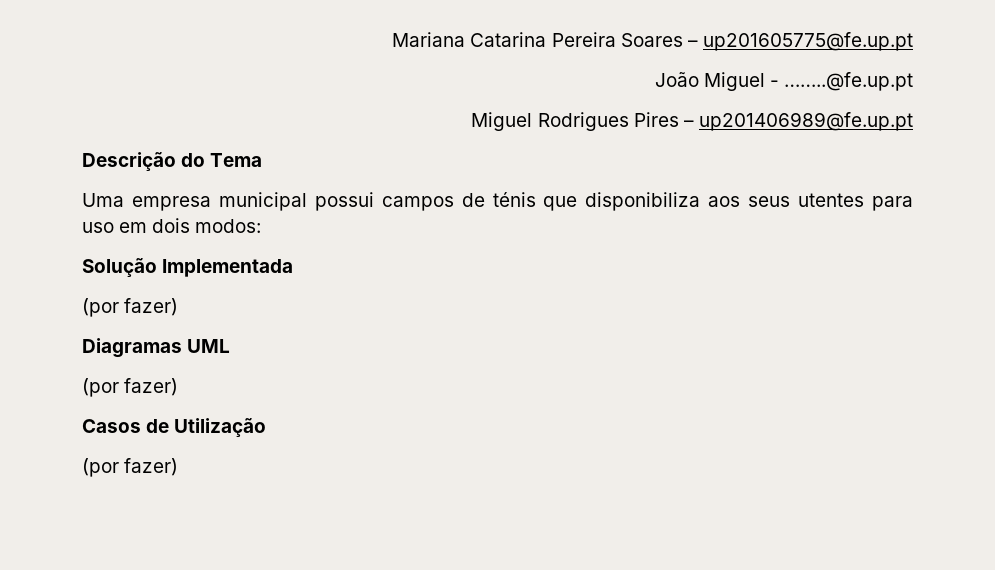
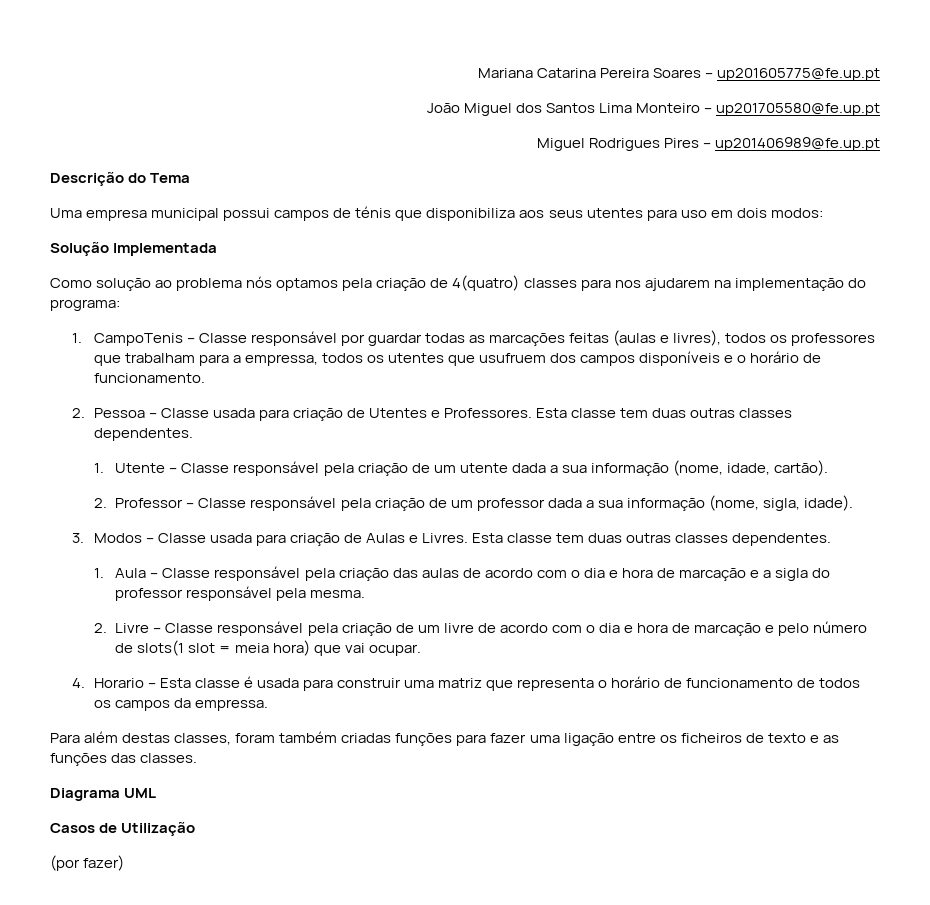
[769,72,913,91] - ……..@fe.up.pt -> [515,103,880,116] dos Santos Lima Monteiro – up201705580@fe.up.pt
[82,298,179,317] [82,338,182,358] (por fazer) // Diagramas -> [50,275,866,291] [50,299,120,311] [71,330,876,346] [93,351,822,366] [93,373,205,383] [71,408,793,421] [93,428,193,441] [93,460,829,476] [93,495,854,511] [71,533,832,546] [93,566,831,581] [115,586,366,601] [93,621,868,636] [115,640,421,656] [71,676,861,691] [93,698,268,711] [50,731,839,746] [50,753,198,766] [50,788,120,801] Como solução ao problema nós optamos pela criação de 4(quatro) classes para nos ajudarem na implementação do programa: // 1. CampoTenis – Classe responsável por guardar todas as marcações feitas (aulas e livres), todos os professores que trabalham para a empressa, todos os utentes que usufruem dos campos disponíveis e o horário de funcionamento. // 2. Pessoa – Classe usada para criação de Utentes e Professores. Esta classe tem duas outras classes dependentes. // 1. Utente – Classe responsável pela criação de um utente dada a sua informação (nome, idade, cartão). // 2. Professor – Classe responsável pela criação de um professor dada a sua informação (nome, sigla, idade). // 3. Modos – Classe usada para criação de Aulas e Livres. Esta classe tem duas outras classes dependentes. // 1. Aula – Classe responsável pela criação das aulas de acordo com o dia e hora de marcação e a sigla do professor responsável pela mesma. // 2. Livre – Classe responsável pela criação de um livre de acordo com o dia e hora de marcação e pelo número de slots(1 slot = meia hora) que vai ocupar. // 4. Horario – Esta classe é usada para construir uma matriz que representa o horário de funcionamento de todos os campos da empressa. // Para além destas classes, foram também criadas funções para fazer uma ligação entre os ficheiros de texto e as funções das classes. // Diagrama
[82,378,179,397] // (por fazer) -> (157, 793) none

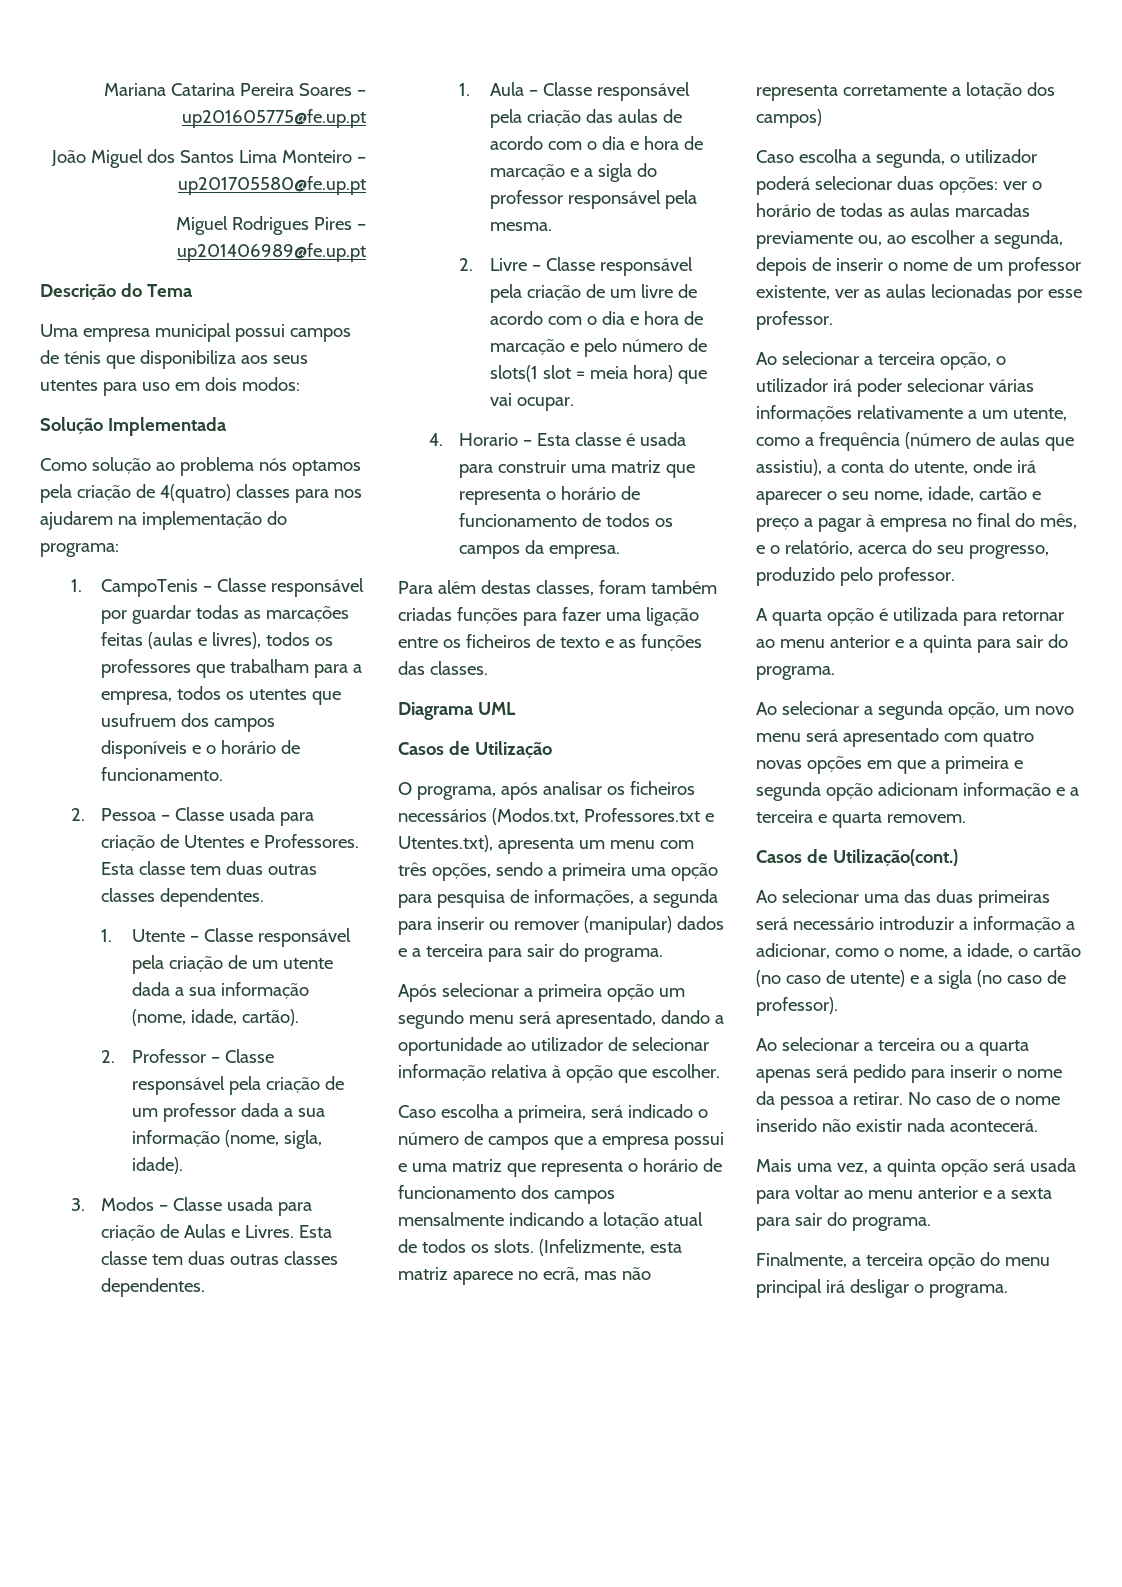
[244,354,318,366] empressa, -> [101,691,173,705] empresa,
[194,699,268,711] empressa. -> [549,545,621,559] empresa.
[50,855,125,871] (por fazer) -> [398,781,695,800] [398,808,714,825] [398,835,694,854] [398,862,718,881] [398,889,718,908] [398,916,724,935] [398,943,663,962] [398,983,685,1002] [398,1010,724,1029] [398,1037,709,1056] [398,1064,720,1083] [398,1104,708,1123] [398,1131,724,1150] [398,1158,722,1177] [398,1185,615,1204] [398,1212,703,1229] [398,1239,682,1256] [398,1267,651,1285] [756,82,1055,101] [756,109,822,128] [756,149,1037,168] [756,176,1042,195] [756,203,1030,217] [756,230,1063,249] [756,257,1081,276] [756,284,1082,303] [756,311,833,330] [756,351,1006,370] [756,378,1034,397] [756,405,1067,422] [756,432,1074,451] [756,459,1036,476] [756,486,1041,505] [756,513,1077,532] [756,540,1049,559] [756,567,955,586] [756,607,1064,626] [756,634,1068,653] [756,666,835,680] [756,701,1074,720] [756,728,1034,747] [756,756,1023,774] [756,782,1079,801] [756,810,966,828] [756,849,958,866] [756,889,1050,908] [756,916,1075,933] [756,943,1081,959] [756,970,1066,989] [756,997,838,1016] [756,1037,1029,1056] [756,1064,1062,1083] [756,1091,1060,1110] [756,1118,1038,1132] [756,1158,1076,1177] [756,1185,1052,1204] [756,1212,931,1231] [756,1252,1050,1271] [756,1279,1008,1298] O programa, após analisar os ficheiros necessários (Modos.txt, Professores.txt e Utentes.txt), apresenta um menu com três opções, sendo a primeira uma opção para pesquisa de informações, a segunda para inserir ou remover (manipular) dados e a terceira para sair do programa. // Após selecionar a primeira opção um segundo menu será apresentado, dando a oportunidade ao utilizador de selecionar informação relativa à opção que escolher. // Caso escolha a primeira, será indicado o número de campos que a empresa possui e uma matriz que representa o horário de funcionamento dos campos mensalmente indicando a lotação atual de todos os slots. (Infelizmente, esta matriz aparece no ecrã, mas não representa corretamente a lotação dos campos) // Caso escolha a segunda, o utilizador poderá selecionar duas opções: ver o horário de todas as aulas marcadas previamente ou, ao escolher a segunda, depois de inserir o nome de um professor existente, ver as aulas lecionadas por esse professor. // Ao selecionar a terceira opção, o utilizador irá poder selecionar várias informações relativamente a um utente, como a frequência (número de aulas que assistiu), a conta do utente, onde irá aparecer o seu nome, idade, cartão e preço a pagar à empresa no final do mês, e o relatório, acerca do seu progresso, produzido pelo professor. // A quarta opção é utilizada para retornar ao menu anterior e a quinta para sair do programa. // Ao selecionar a segunda opção, um novo menu será apresentado com quatro novas opções em que a primeira e segunda opção adicionam informação e a terceira e quarta removem. // Casos de Utilização(cont.) // Ao selecionar uma das duas primeiras será necessário introduzir a informação a adicionar, como o nome, a idade, o cartão (no caso de utente) e a sigla (no caso de professor). // Ao selecionar a terceira ou a quarta apenas será pedido para inserir o nome da pessoa a retirar. No caso de o nome inserido não existir nada acontecerá. // Mais uma vez, a quinta opção será usada para voltar ao menu anterior e a sexta para sair do programa. // Finalmente, a terceira opção do menu principal irá desligar o programa.

